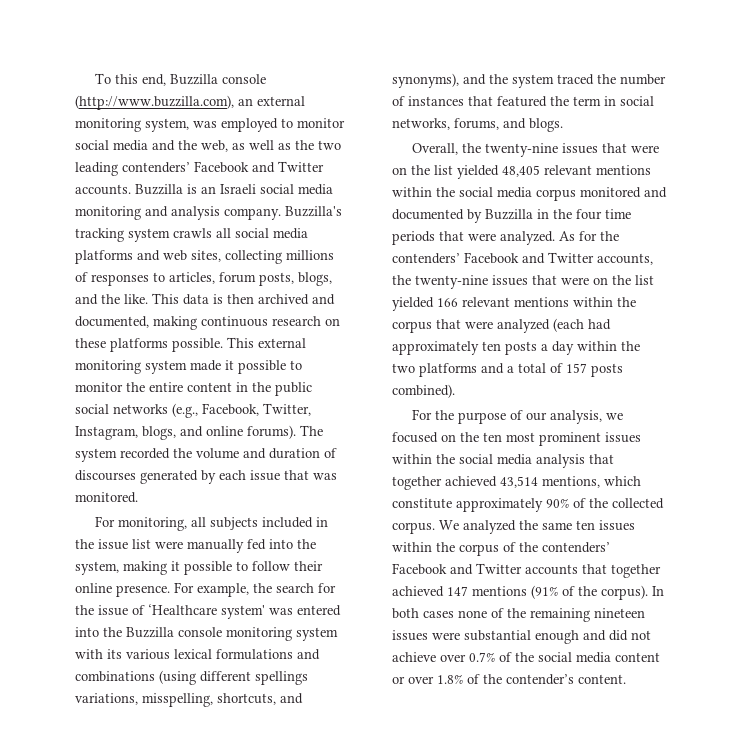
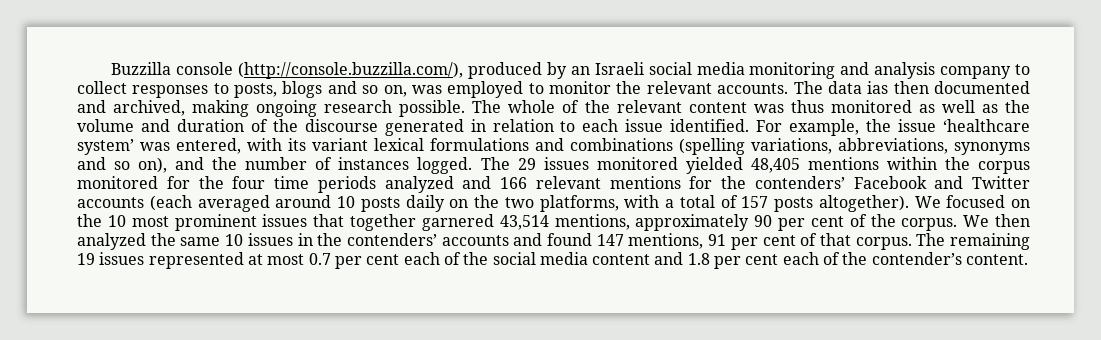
[95,73,267,86] [75,95,305,110] [75,118,345,132] [75,140,341,152] [75,161,324,176] [75,184,197,195] To this end, Buzzilla console (http://www.buzzilla.com), an external monitoring system, was employed to monitor social media and the web, as well as the two leading contenders’ Facebook and Twitter accounts. Buzzilla is -> [111,62,568,79] Buzzilla console (http://console.buzzilla.com/), produced by
[224,206,342,220] [75,228,308,242] [75,250,334,264] [75,272,332,286] [75,293,335,305] [75,316,340,330] [75,337,306,352] [75,360,302,374] [75,382,312,396] [75,403,311,418] [75,425,323,440] [75,448,170,462] company. Buzzilla's tracking system crawls all social media platforms and web sites, collecting millions of responses to articles, forum posts, blogs, and the like. This data is then archived and documented, making continuous research on these platforms possible. This external monitoring system made it possible to monitor the entire content in the public social networks (e.g., Facebook, Twitter, Instagram, blogs, and online forums). The system recorded -> [940,64,1030,79] [77,81,1030,98] [77,100,998,117] company to collect responses to posts, blogs and so on, was employed to monitor the relevant accounts. The data ias then documented and archived, making ongoing research possible. The whole of the relevant content was thus monitored as well as
[75,470,337,484] [75,492,138,503] [95,516,329,531] [75,539,316,553] [75,561,323,575] [75,582,336,597] [75,604,341,619] [75,627,338,641] discourses generated by each issue that was monitored. // For monitoring, all subjects included in the issue list were manually fed into the system, making it possible to follow their online presence. For example, the search for the issue of ‘Healthcare system' was entered into the Buzzilla console monitoring system -> [272,119,1031,136] [77,138,241,155] the discourse generated in relation to each issue identified. For example, the issue ‘healthcare system’ was entered,
[126,649,170,660] various -> [312,138,368,151] variant
[159,670,308,685] [75,693,303,707] [392,73,666,88] [392,96,654,107] [392,118,563,132] [412,143,660,157] [392,165,453,175] (using different spellings variations, misspelling, shortcuts, and synonyms), and the system traced the number of instances that featured the term in social networks, forums, and blogs. // Overall, the twenty-nine issues that were on the list -> [679,138,1030,155] [77,157,678,174] (spelling variations, abbreviations, synonyms and so on), and the number of instances logged. The 29 issues monitored
[544,165,651,175] [392,187,667,201] [392,209,631,223] [392,231,575,245] relevant mentions within the social media corpus monitored and documented by Buzzilla in the four time periods that were analyzed. As -> [807,157,1030,174] [77,176,681,193] mentions within the corpus monitored for the four time periods analyzed and 166 relevant mentions
[597,253,653,265] [392,275,654,289] [392,297,636,311] [392,318,611,333] [392,341,640,355] [392,363,504,377] accounts, the twenty-nine issues that were on the list yielded 166 relevant mentions within the corpus that were analyzed (each had approximately ten posts a day within the two platforms and -> [77,195,660,212] accounts (each averaged around 10 posts daily on the two platforms, with
[392,384,455,398] [412,409,624,424] combined). // For the purpose of our analysis, we -> [818,195,941,212] altogether). We
[483,432,502,442] ten -> [107,215,126,227] 10
[392,454,614,468] [392,476,497,490] within the social media analysis that together achieved -> [313,214,494,231] that together garnered
[604,476,641,486] [392,498,664,512] which constitute approximately 90% of the collected -> [635,214,896,231] approximately 90 per cent of the
(459, 525) none -> [995,214,1031,227] then
[576,520,635,531] [392,542,610,556] [392,563,661,578] [392,585,664,600] [392,608,645,622] [392,630,651,644] [392,652,495,662] ten issues within the corpus of the contenders’ Facebook and Twitter accounts that together achieved 147 mentions (91% of the corpus). In both cases none of the remaining nineteen issues were substantial enough and did not achieve over 0.7% -> [225,233,1031,250] [77,252,440,269] 10 issues in the contenders’ accounts and found 147 mentions, 91 per cent of that corpus. The remaining 19 issues represented at most 0.7 per cent each
[392,674,463,684] or over 1.8% -> [654,252,819,269] and 1.8 per cent each

